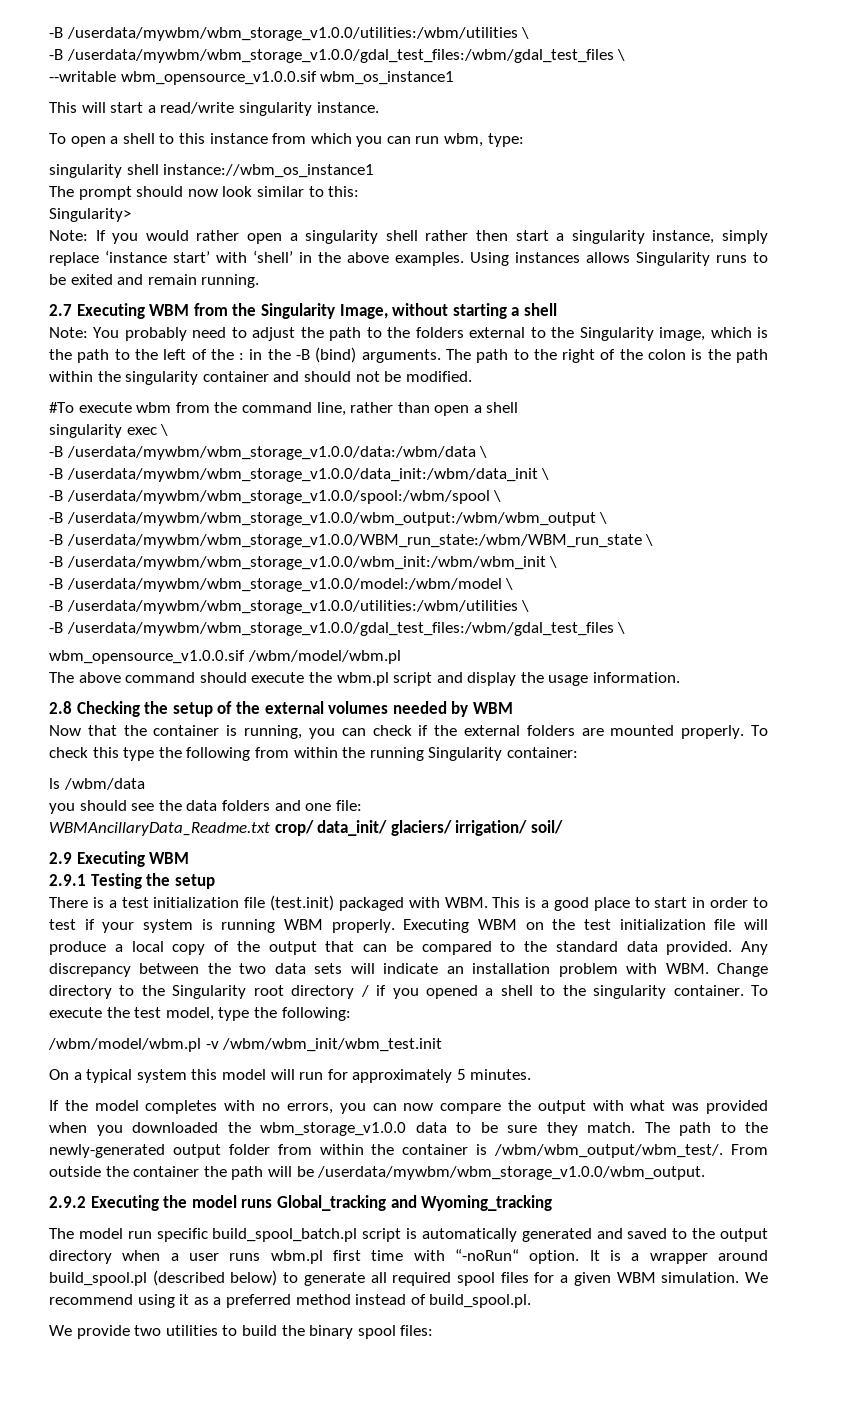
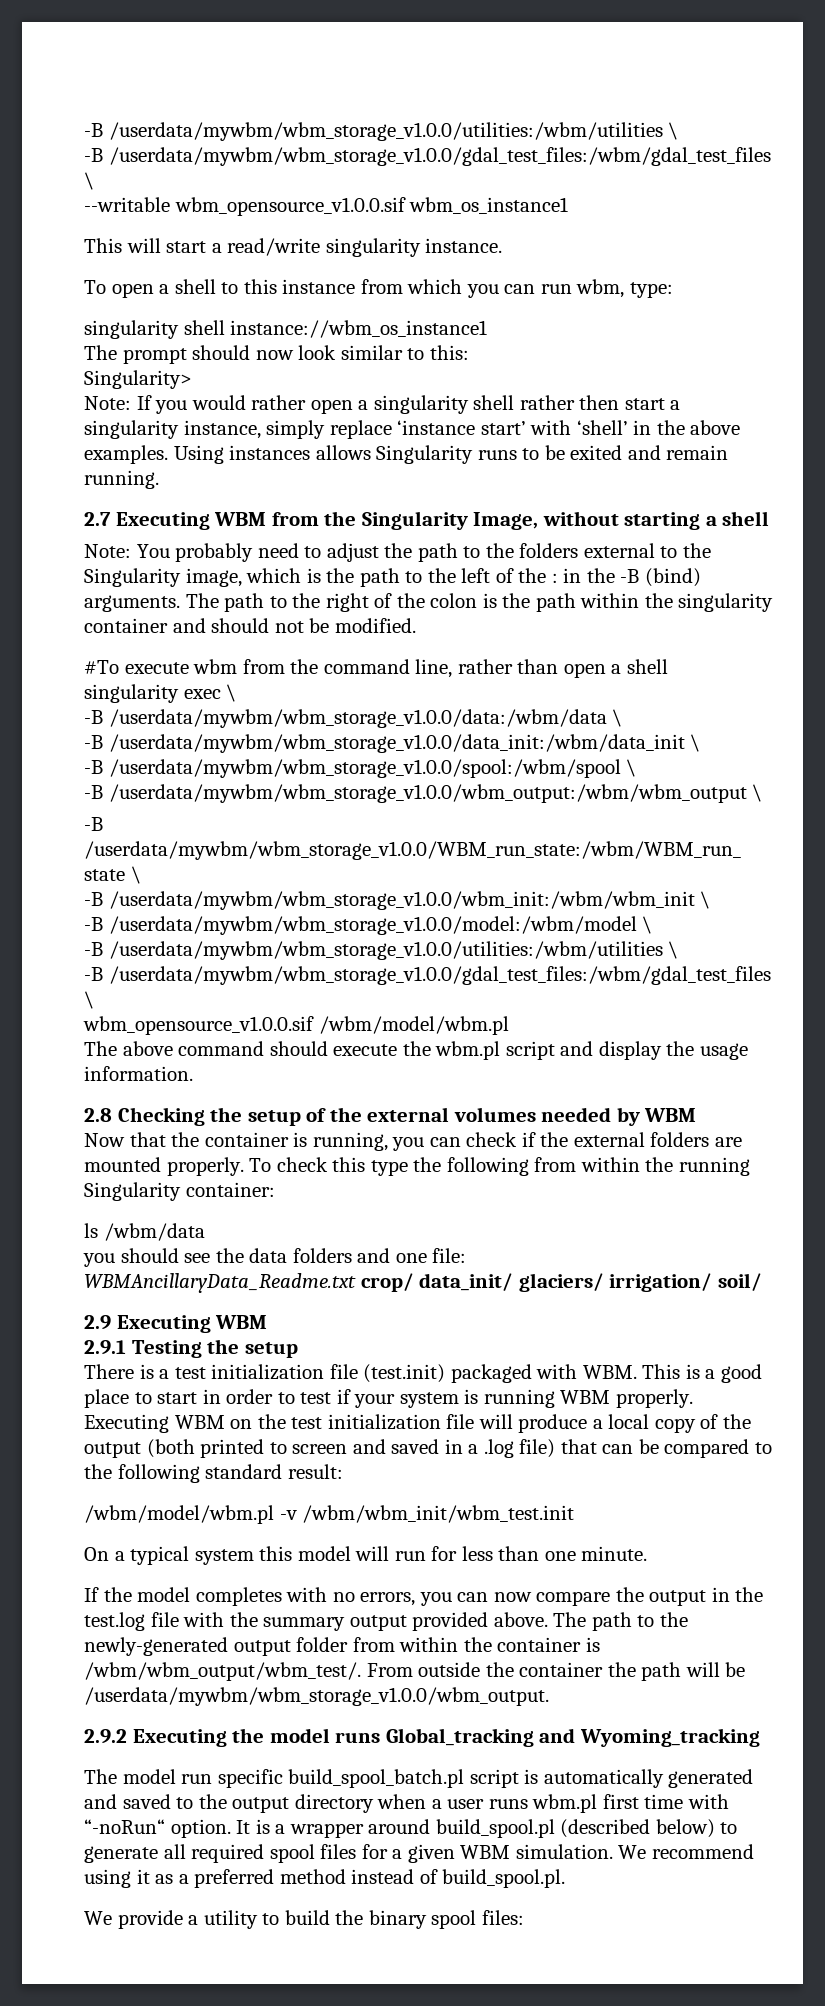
(317, 948) none -> [146,1439,556,1458] (both printed to screen and saved in a .log file)
[555,941,768,955] [49,963,768,977] [49,985,768,999] [49,1007,351,1021] standard data provided. Any discrepancy between the two data sets will indicate an installation problem with WBM. Change directory to the Singularity root directory / if you opened a shell to the singularity container. To execute the test model, type the following: -> [117,1464,343,1483] following standard result:
[352,1069,532,1083] approximately 5 minutes. -> [461,1546,648,1561] less than one minute.
[592,1100,768,1114] [49,1122,635,1136] with what was provided when you downloaded the wbm_storage_v1.0.0 data to be sure they match. -> [711,1587,764,1602] [84,1612,548,1631] in the test.log file with the summary output provided above.
[134,1325,218,1336] two utilities -> [188,1910,258,1929] a utility

